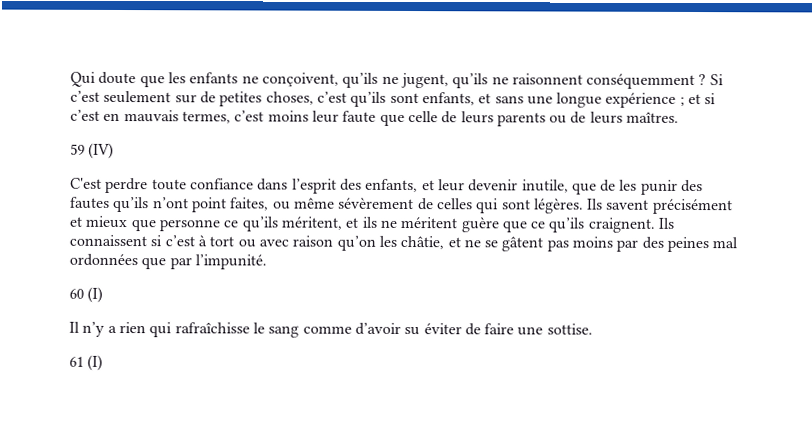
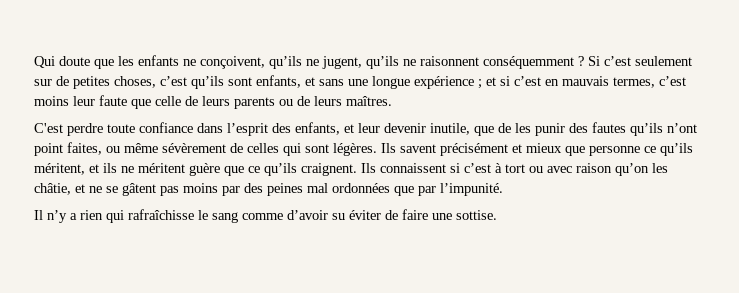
[70,142,115,159] // 59 (IV) -> (392, 101) none
[69,286,104,303] // 60 (I) -> (503, 189) none
[69,354,104,371] // 61 (I) -> (497, 215) none

